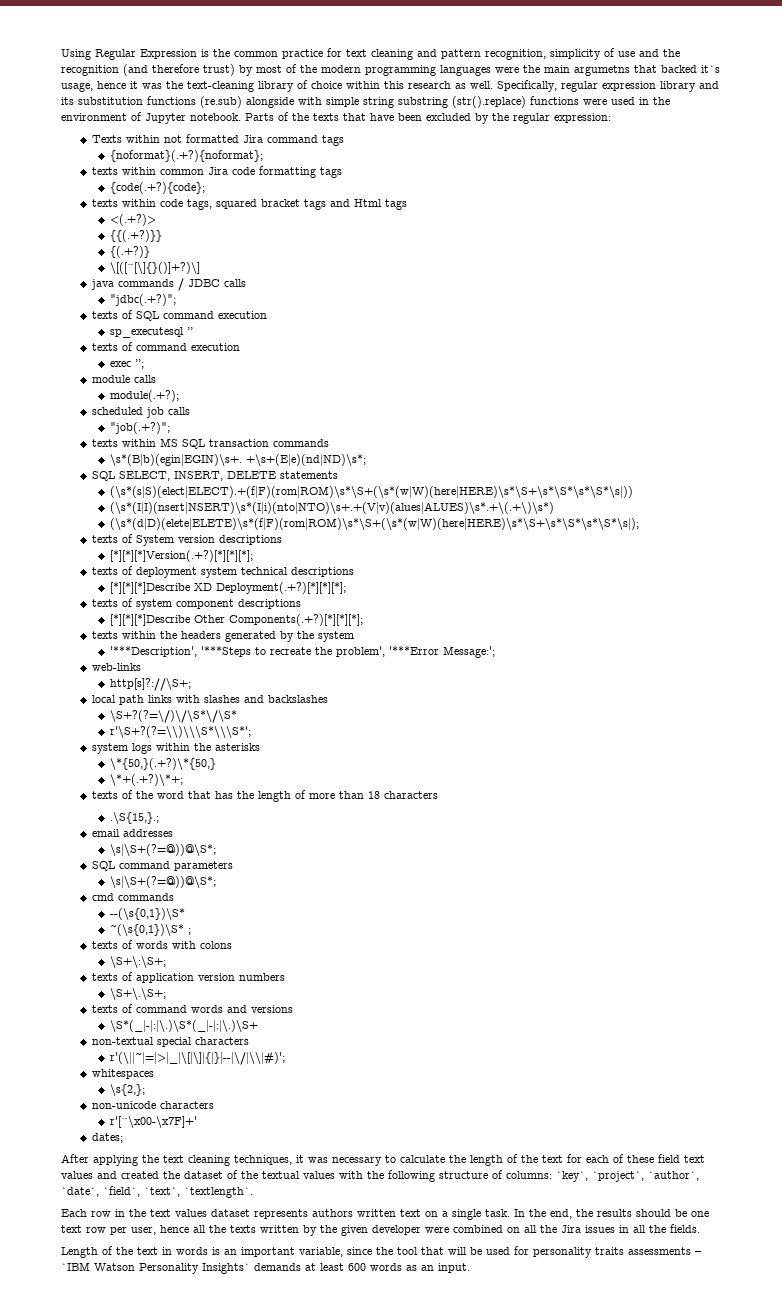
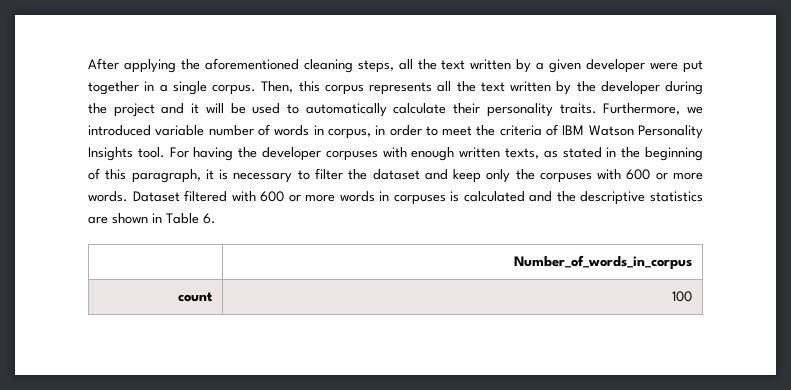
[61,48,680,60] [61,64,720,76] [61,80,719,92] [61,96,670,108] [61,112,611,124] [91,134,344,146] [109,150,263,162] [91,166,342,178] [109,182,205,194] [91,199,407,210] [109,214,156,226] [109,230,162,242] [109,246,150,258] [109,262,200,274] [90,278,246,291] [109,294,176,306] [91,310,267,321] [109,327,193,338] [91,342,240,351] [109,359,144,369] [91,375,156,383] [109,390,179,402] [91,407,190,418] [109,422,170,434] [91,438,329,449] [109,454,366,466] [91,471,338,481] [109,486,633,498] [109,502,554,514] [109,518,639,530] [91,534,282,546] [109,550,253,562] [91,566,354,578] [109,582,346,594] [91,598,301,610] [109,614,363,626] [91,631,354,642] [109,646,495,658] [91,663,141,671] [109,678,191,691] [91,695,328,705] [109,710,237,723] [109,726,251,738] [91,743,260,754] [109,758,216,770] [109,774,183,786] [91,790,438,802] [109,812,159,824] [91,829,173,837] [109,844,216,856] [91,861,233,871] [109,876,216,888] [91,893,174,901] [109,908,185,920] [109,924,191,936] [91,940,232,949] [109,956,166,968] [91,972,285,983] [109,988,166,1000] [91,1004,293,1013] [109,1020,258,1032] [91,1037,249,1047] [109,1051,285,1065] [91,1069,154,1079] [109,1084,145,1096] [91,1101,214,1109] [109,1116,197,1128] [91,1133,123,1143] [61,1154,705,1166] [61,1170,699,1182] [61,1186,253,1198] [61,1209,709,1220] [61,1224,700,1236] [61,1246,701,1258] [61,1262,470,1274] Using Regular Expression is the common practice for text cleaning and pattern recognition, simplicity of use and the recognition (and therefore trust) by most of the modern programming languages were the main argumetns that backed it`s usage, hence it was the text-cleaning library of choice within this research as well. Specifically, regular expression library and its substitution functions (re.sub) alongside with simple string substring (str().replace) functions were used in the environment of Jupyter notebook. Parts of the texts that have been excluded by the regular expression: // Texts within not formatted Jira command tags // {noformat}(.+?){noformat}; // texts within common Jira code formatting tags // {code(.+?){code}; // texts within code tags, squared bracket tags and Html tags // <(.+?)> // {{(.+?)}} // {(.+?)} // \[([^[\]{}()]+?)\] // java commands / JDBC calls // "jdbc(.+?)"; // texts of SQL command execution // sp_executesql ’’ // texts of command execution // exec ’’; // module calls // module(.+?); // scheduled job calls // "job(.+?)"; // texts within MS SQL transaction commands // \s*(B|b)(egin|EGIN)\s+. +\s+(E|e)(nd|ND)\s*; // SQL SELECT, INSERT, DELETE statements // (\s*(s|S)(elect|ELECT).+(f|F)(rom|ROM)\s*\S+(\s*(w|W)(here|HERE)\s*\S+\s*\S*\s*\S*\s|)) // (\s*(I|I)(nsert|NSERT)\s*(I|i)(nto|NTO)\s+.+(V|v)(alues|ALUES)\s*.+\(.+\)\s*) // (\s*(d|D)(elete|ELETE)\s*(f|F)(rom|ROM)\s*\S+(\s*(w|W)(here|HERE)\s*\S+\s*\S*\s*\S*\s|); // texts of System version descriptions // [*][*][*]Version(.+?)[*][*][*]; // texts of deployment system technical descriptions // [*][*][*]Describe XD Deployment(.+?)[*][*][*]; // texts of system component descriptions // [*][*][*]Describe Other Components(.+?)[*][*][*]; // texts within the headers generated by the system // '***Description', '***Steps to recreate the problem', '***Error Message:'; // web-links // http[s]?://\S+; // local path links with slashes and backslashes // \S+?(?=\/)\/\S*\/\S* // r'\S+?(?=\\)\\\S*\\\S*'; // system logs within the asterisks // \*{50,}(.+?)\*{50,} // \*+(.+?)\*+; // texts of the word that has the length of more than 18 characters // .\S{15,}.; // email addresses // \s|\S+(?=@))@\S*; // SQL command parameters // \s|\S+(?=@))@\S*; // cmd commands // --(\s{0,1})\S* // ~(\s{0,1})\S* ; // texts of words with colons // \S+\:\S+; // texts of application version numbers // \S+\.\S+; // texts of command words and versions // \S*(_|-|:|\.)\S*(_|-|:|\.)\S+ // non-textual special characters // r'(\||~|=|>|_|\[|\]|{|}|--|\/|\\|#)'; // whitespaces // \s{2,}; // non-unicode characters // r'[^\x00-\x7F]+' // dates; // After applying the text cleaning techniques, it was necessary to calculate the length of the text for each of these field text values and created the dataset of the textual values with the following structure of columns: `key`, `project`, `author`, `date`, `field`, `text`, `textlength`. // Each row in the text values dataset represents authors written text on a single task. In the end, the results should be one text row per user, hence all the texts written by the given developer were combined on all the Jira issues in all the fields. // Length of the text in words is an important variable, since the tool that will be used for personality traits assessments – `IBM Watson Personality Insights` demands at least 600 words as an input. -> [88,58,703,73] [88,81,703,95] [88,103,703,117] [88,124,703,139] [88,147,703,161] [88,168,704,183] [88,190,704,205] [88,213,216,224] [514,255,693,270] [178,292,214,302] [672,291,693,302] After applying the aforementioned cleaning steps, all the text written by a given developer were put together in a single corpus. Then, this corpus represents all the text written by the developer during the project and it will be used to automatically calculate their personality traits. Furthermore, we introduced variable number of words in corpus, in order to meet the criteria of IBM Watson Personality Insights tool. For having the developer corpuses with enough written texts, as stated in the beginning of this paragraph, it is necessary to filter the dataset and keep only the corpuses with 600 or more words. Dataset filtered with 600 or more words in corpuses is calculated and the descriptive statistics are shown in Table 6. // | Number_of_words_in_corpus // count | 100

